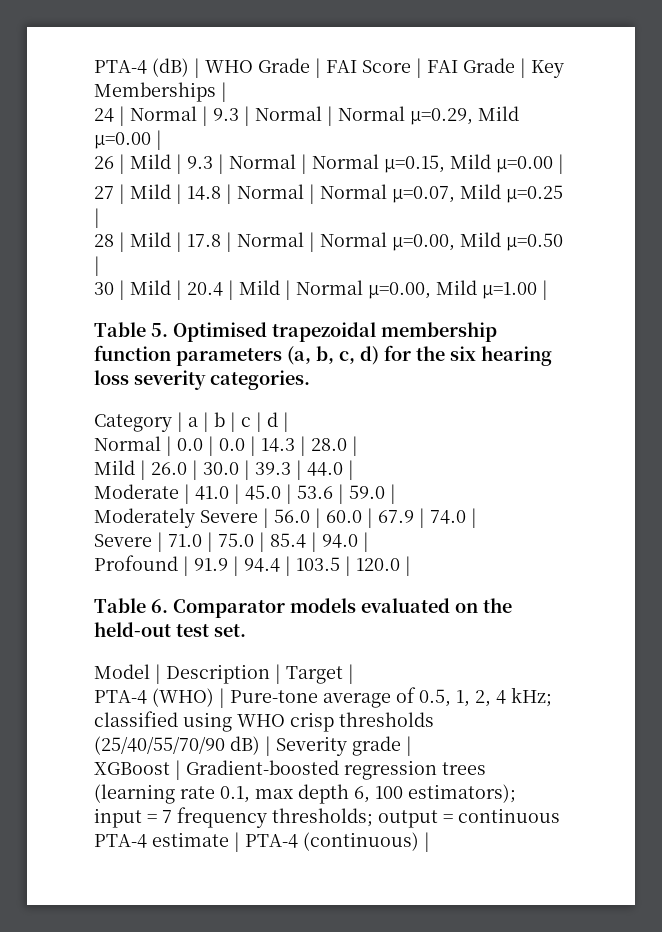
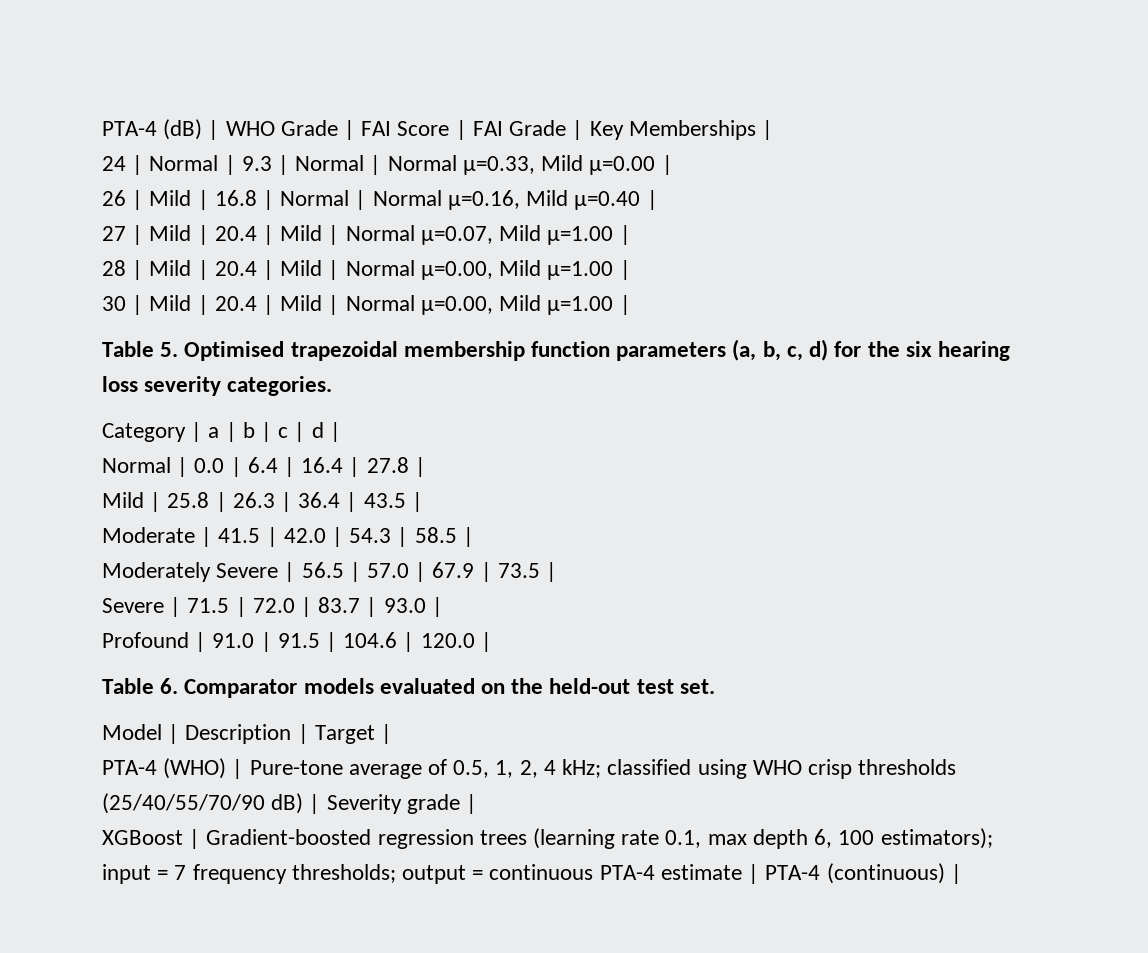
[410,108,473,125] μ=0.29, -> [462,156,535,175] μ=0.33,
[187,154,553,174] 9.3 | Normal | Normal μ=0.15, Mild μ=0.00 -> [214,190,641,210] 16.8 | Normal | Normal μ=0.16, Mild μ=0.40
[187,184,304,204] 14.8 | Normal -> [214,225,323,245] 20.4 | Mild
[506,185,563,203] μ=0.25 -> [547,226,614,245] μ=1.00
[187,232,563,252] 17.8 | Normal | Normal μ=0.00, Mild μ=0.50 -> [214,260,614,280] 20.4 | Mild | Normal μ=0.00, Mild μ=1.00
[219,436,358,456] [94,460,354,480] [94,484,385,504] 0.0 | 14.3 | 28.0 | // Mild | 26.0 | 30.0 | 39.3 | 44.0 | // Moderate | 41.0 | 45.0 | 53.6 | 59.0 -> [247,457,426,477] [102,492,423,512] [102,527,457,547] 6.4 | 16.4 | 27.8 | // Mild | 25.8 | 26.3 | 36.4 | 43.5 | // Moderate | 41.5 | 42.0 | 54.3 | 58.5
[274,508,362,528] 56.0 | 60.0 -> [301,562,410,582] 56.5 | 57.0
[430,510,466,524] 74.0 -> [497,563,540,578] 73.5
[168,532,369,552] [94,555,340,576] 71.0 | 75.0 | 85.4 | 94.0 | // Profound | 91.9 | 94.4 | 103.5 -> [187,597,443,617] [102,632,398,652] 71.5 | 72.0 | 83.7 | 93.0 | // Profound | 91.0 | 91.5 | 104.6

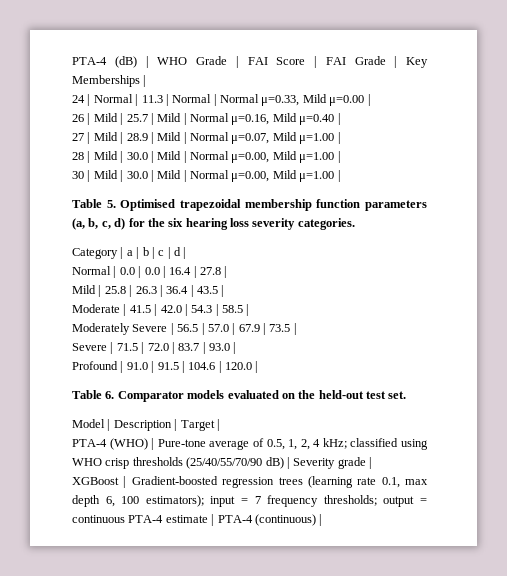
[241,156,272,171] 9.3 -> [141,95,163,103] 11.3
[214,190,350,210] 16.8 | Normal -> [126,113,182,125] 25.7 | Mild
[214,226,257,241] 20.4 -> [126,133,148,141] 28.9
[214,261,257,276] 20.4 -> [126,152,148,160] 30.0
[214,296,257,311] 20.4 -> [126,171,148,179] 30.0
[247,457,278,473] 6.4 -> [144,267,160,275] 0.0

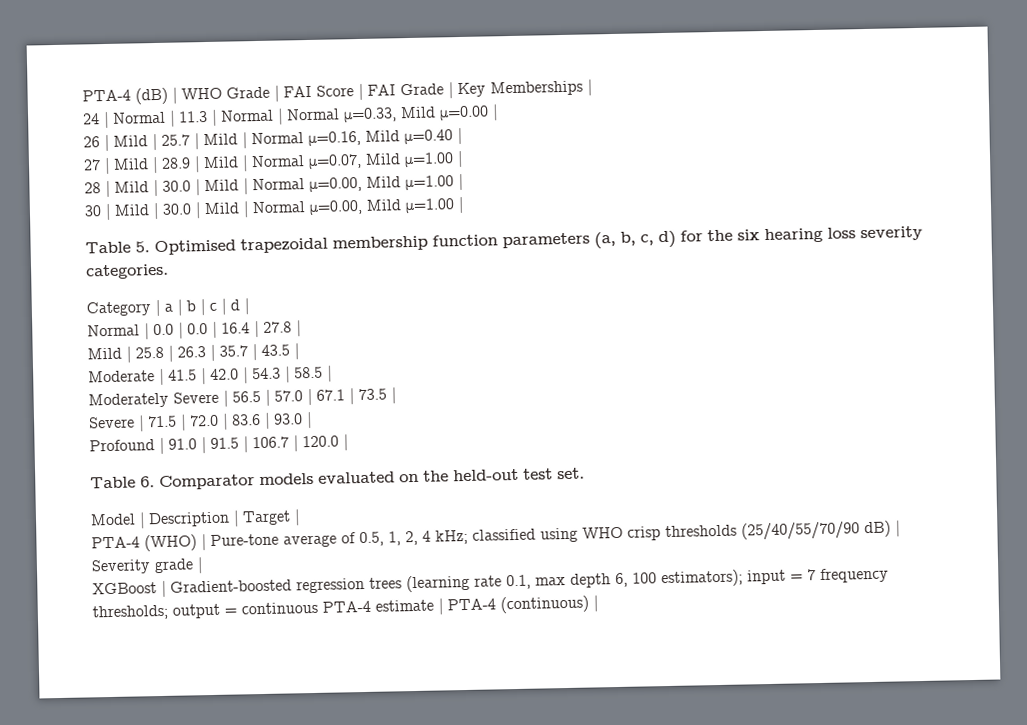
[166,286,189,294] 36.4 -> [219,345,248,357] 35.7
[238,324,260,332] 67.9 -> [316,389,345,401] 67.1
[178,343,200,351] 83.7 -> [231,414,261,426] 83.6
[188,362,216,370] 104.6 -> [252,436,289,449] 106.7

